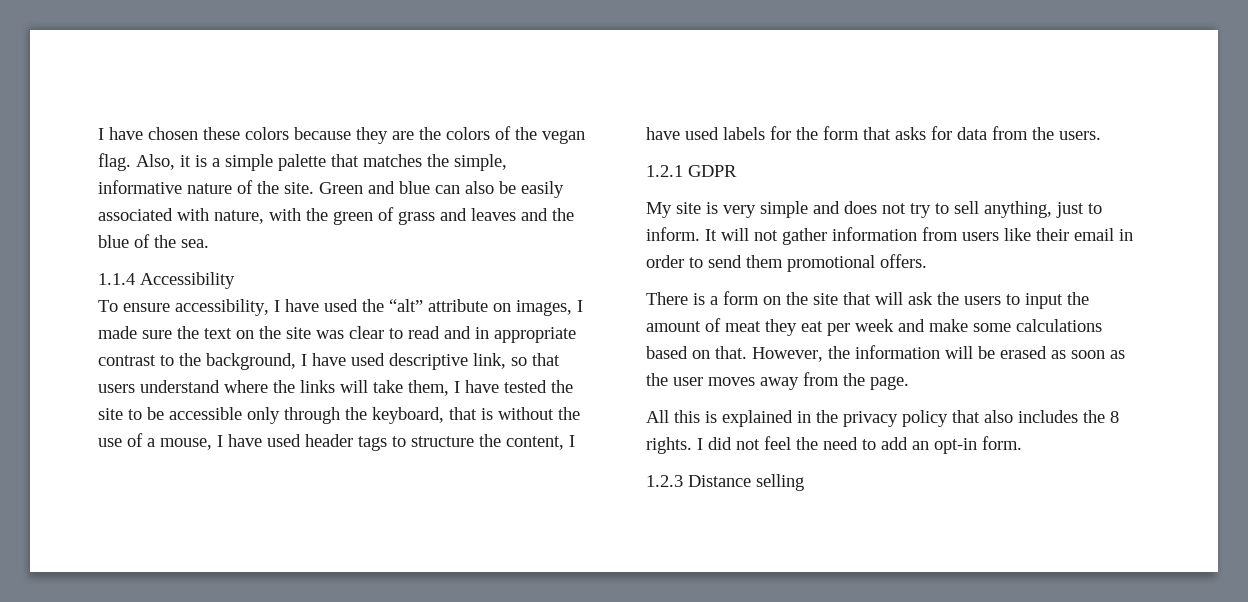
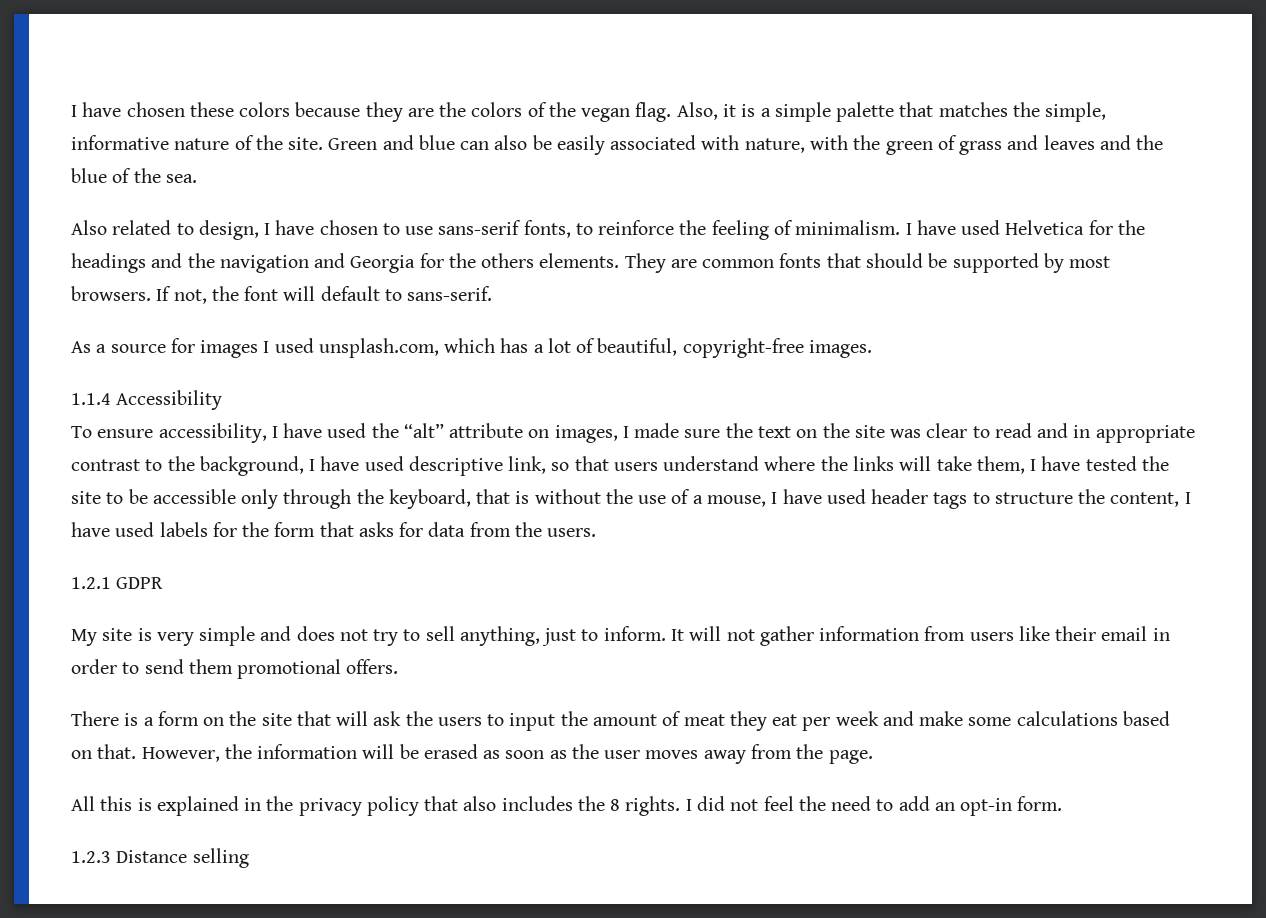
(209, 243) none -> [71,220,1145,240] [71,253,1111,273] [71,286,493,304] [71,338,872,358] // Also related to design, I have chosen to use sans-serif fonts, to reinforce the feeling of minimalism. I have used Helvetica for the headings and the navigation and Georgia for the others elements. They are common fonts that should be supported by most browsers. If not, the font will default to sans-serif. // As a source for images I used unsplash.com, which has a lot of beautiful, copyright-free images.

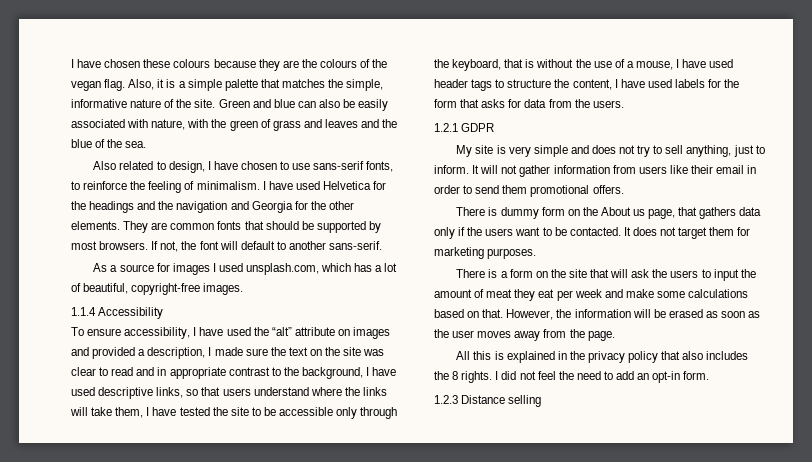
[239,102,291,117] colors -> [173,59,211,68] colours
[471,102,523,117] colors -> [319,59,357,68] colours
[481,253,535,268] others -> [328,201,354,210] other
(402, 295) none -> [288,241,326,250] another
[554,425,618,443] images, -> [353,327,391,339] [71,347,206,359] images and provided a description,
[508,456,547,474] link, -> [156,387,184,398] links,
(399, 666) none -> [456,207,762,219] [434,227,751,239] [434,247,537,259] // There is dummy form on the About us page, that gathers data only if the users want to be contacted. It does not target them for marketing purposes.

